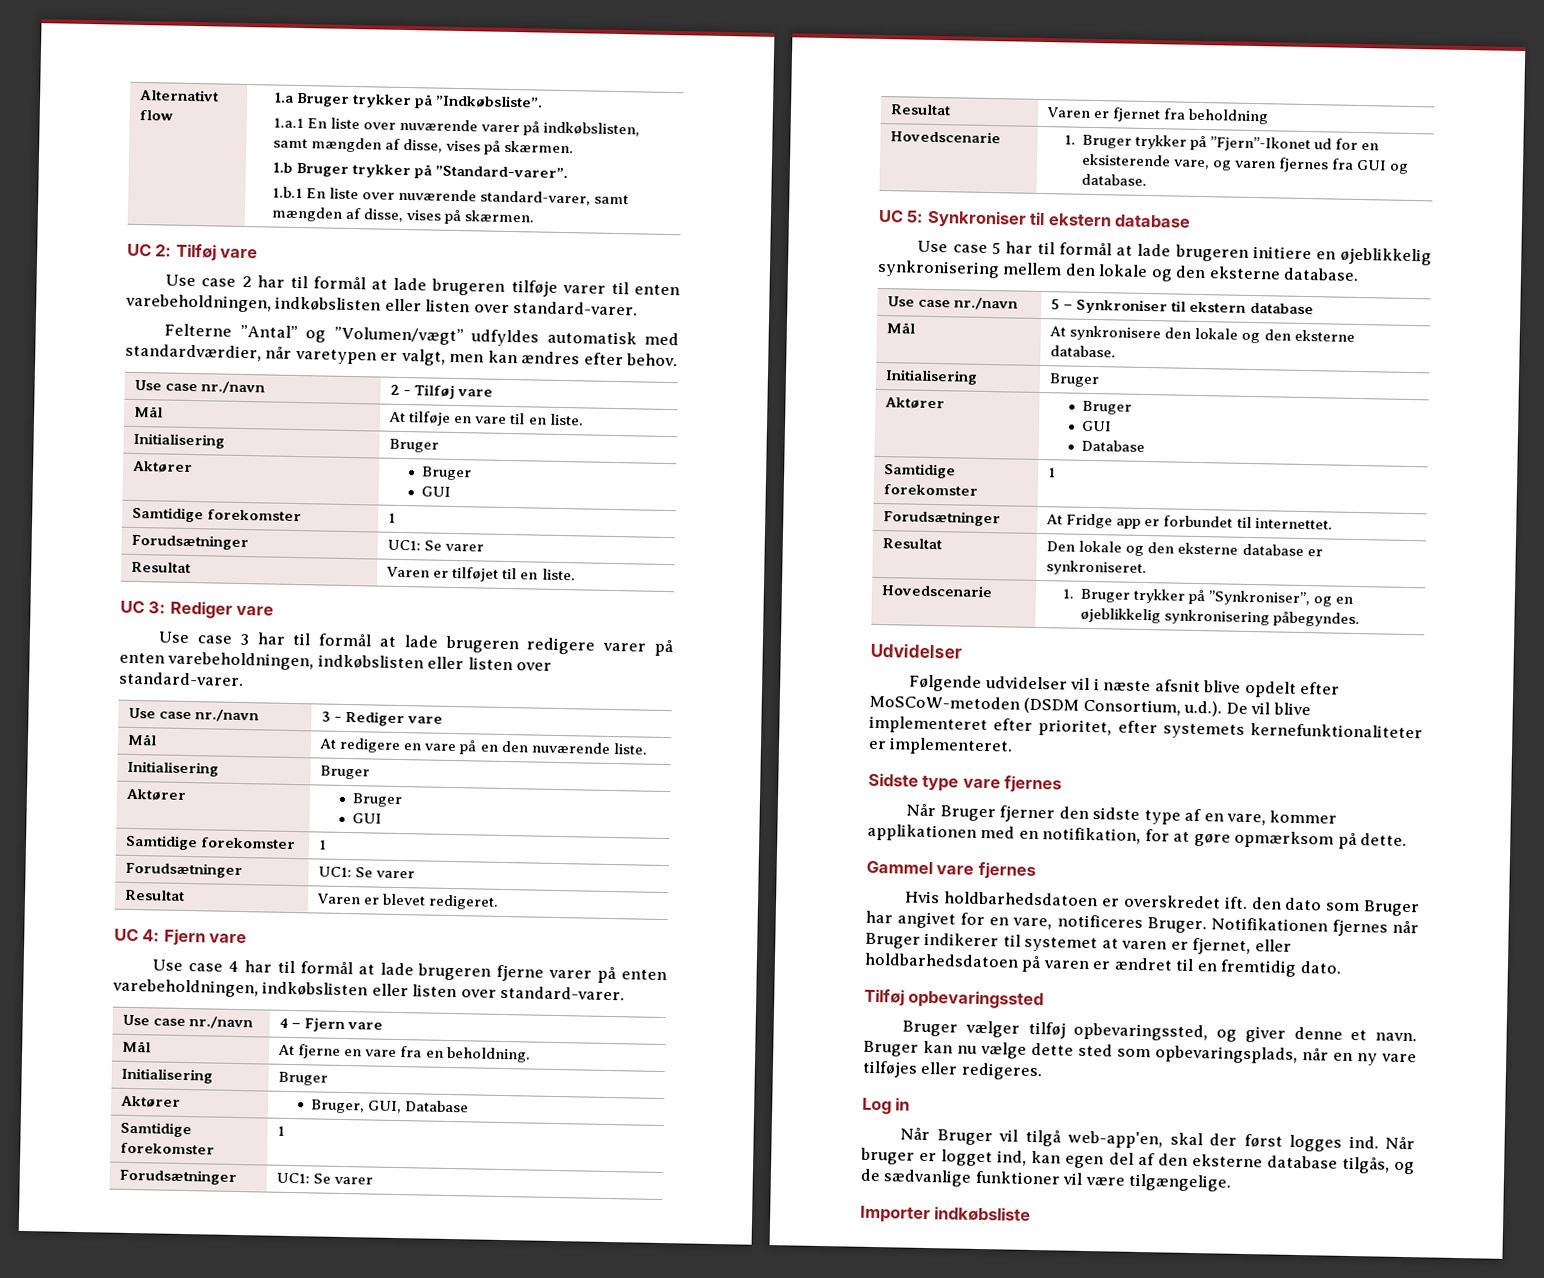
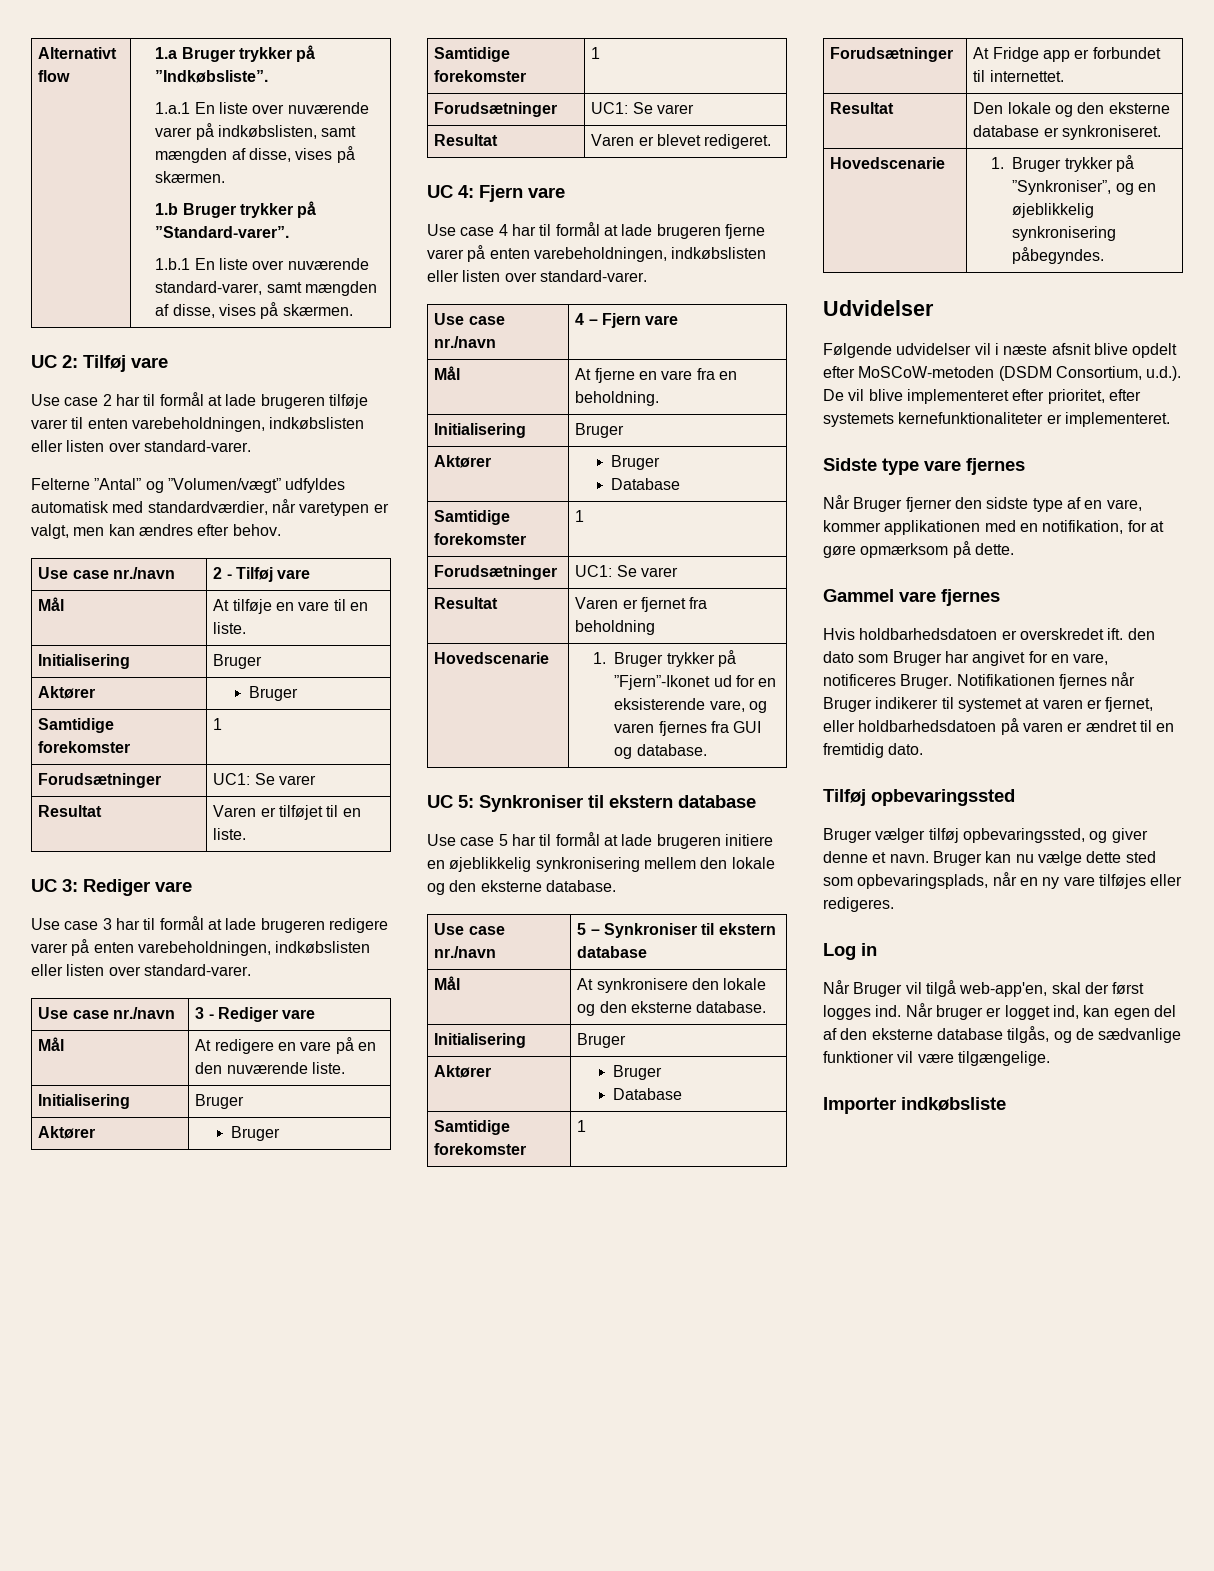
[421,486,452,497] // GUI -> (298, 693) none
[352,813,383,824] // GUI -> (280, 1133) none
[310,1099,403,1114] Bruger, GUI, -> [610,455,660,470] Bruger //
[1081,420,1113,432] // GUI -> (662, 1072) none

